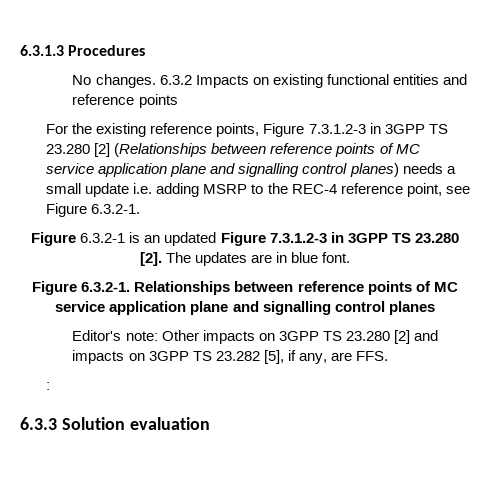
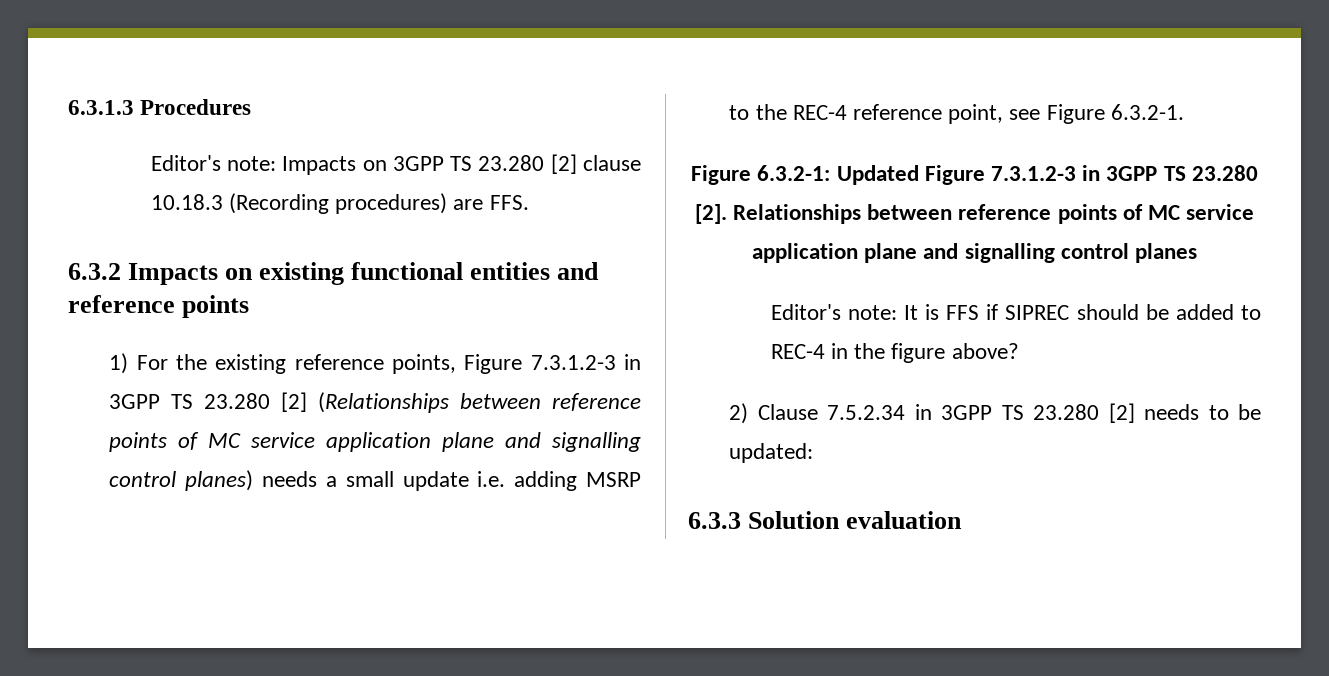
[72,74,156,88] No changes. -> [150,154,641,175] [150,193,529,214] Editor's note: Impacts on 3GPP TS 23.280 [2] clause 10.18.3 (Recording procedures) are FFS. //
(178, 101) none -> [109,353,129,374] 1)
[80,232,217,246] 6.3.2-1 is an updated -> [757,165,919,185] 6.3.2-1: Updated
[165,252,351,266] [32,281,131,295] The updates are in blue font. // Figure 6.3.2-1. -> (727, 214) none
[161,330,438,344] [72,350,388,364] [46,382,51,390] Other impacts on 3GPP TS 23.280 [2] and impacts on 3GPP TS 23.282 [5], if any, are FFS. // : -> [903,304,1261,320] [770,343,1019,363] [729,403,1261,424] [729,443,814,463] It is FFS if SIPREC should be added to REC-4 in the figure above? // 2) Clause 7.5.2.34 in 3GPP TS 23.280 [2] needs to be updated:

